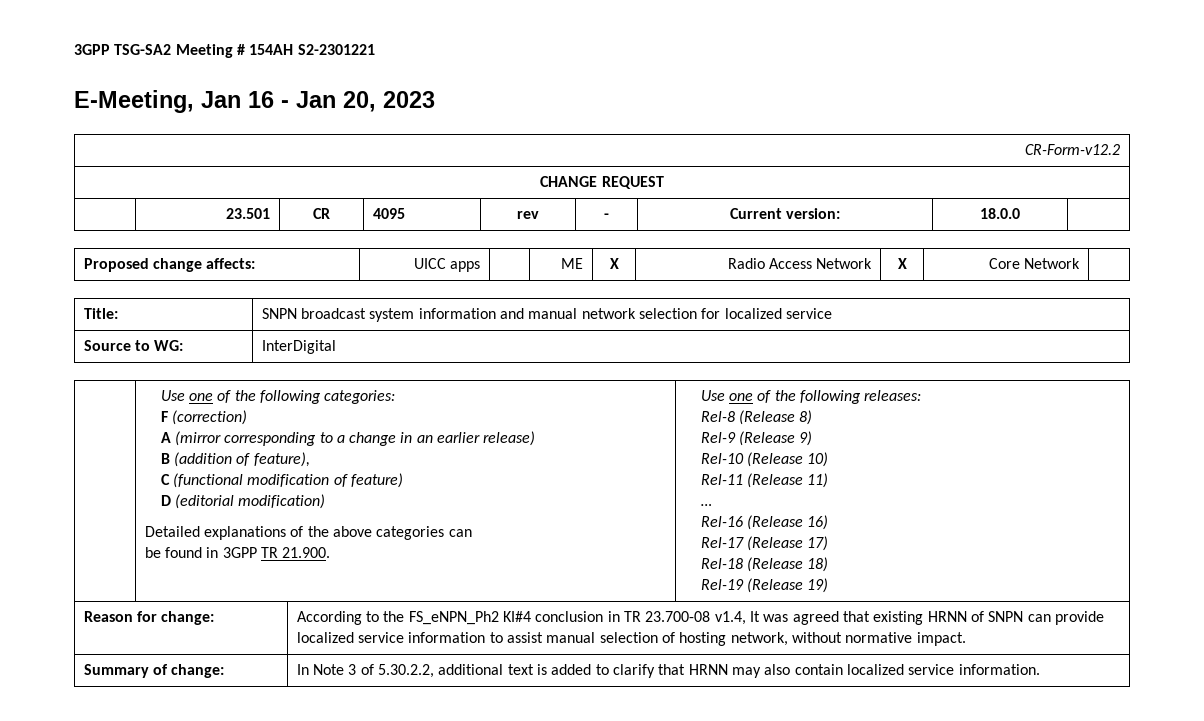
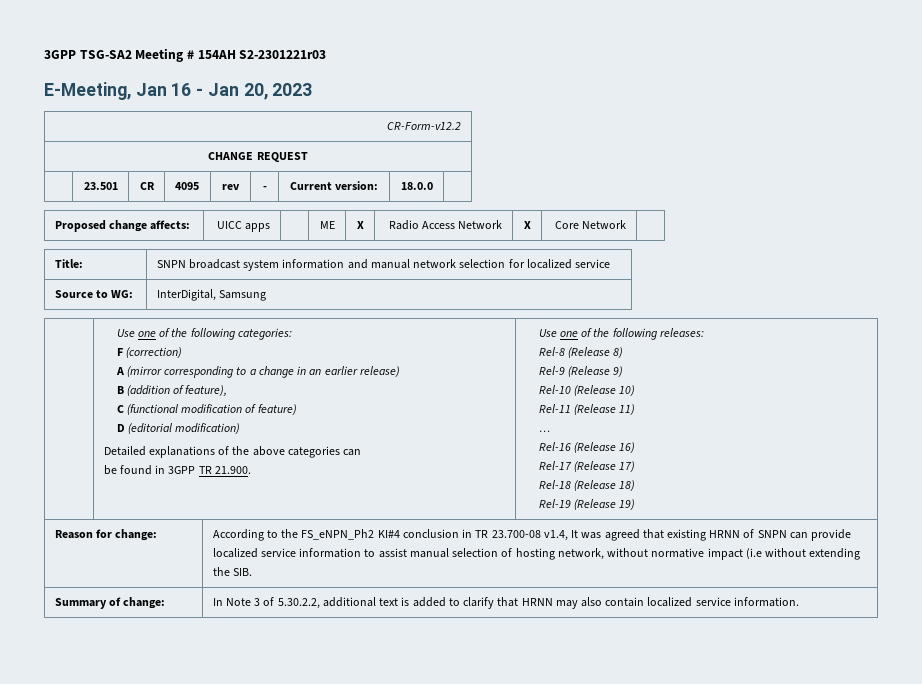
[297,44,375,55] S2-2301221 -> [239,50,327,59] S2-2301221r03
[261,340,336,354] InterDigital -> [156,289,266,301] InterDigital, Samsung
[916,632,966,646] impact. -> [707,548,861,560] [212,567,252,576] impact (i.e without extending the SIB.

